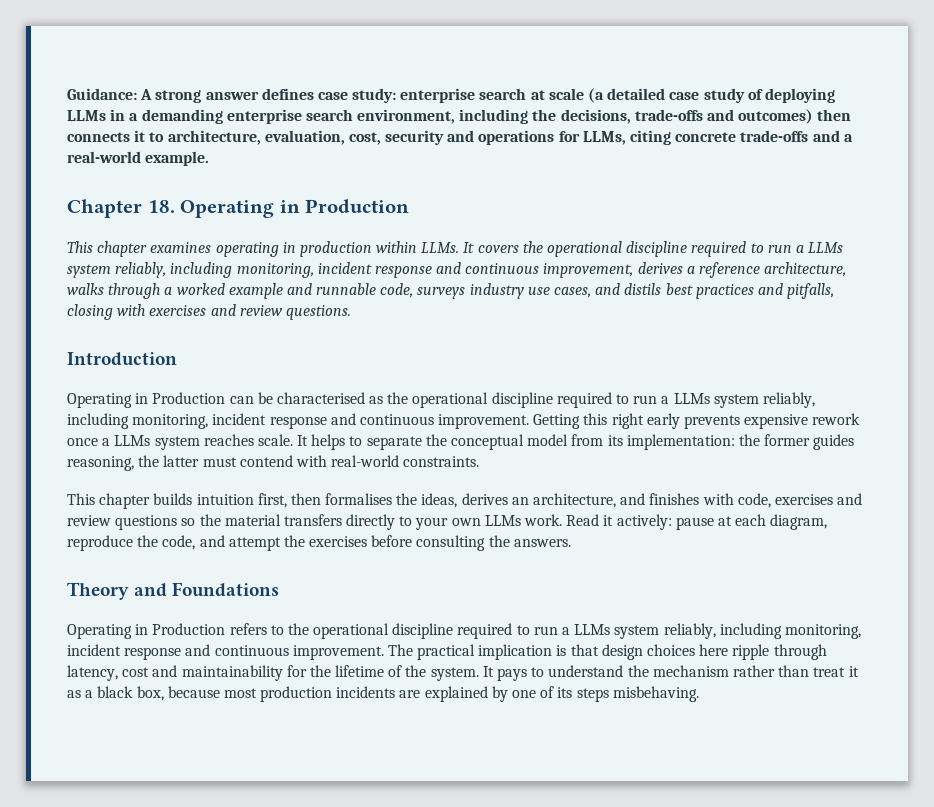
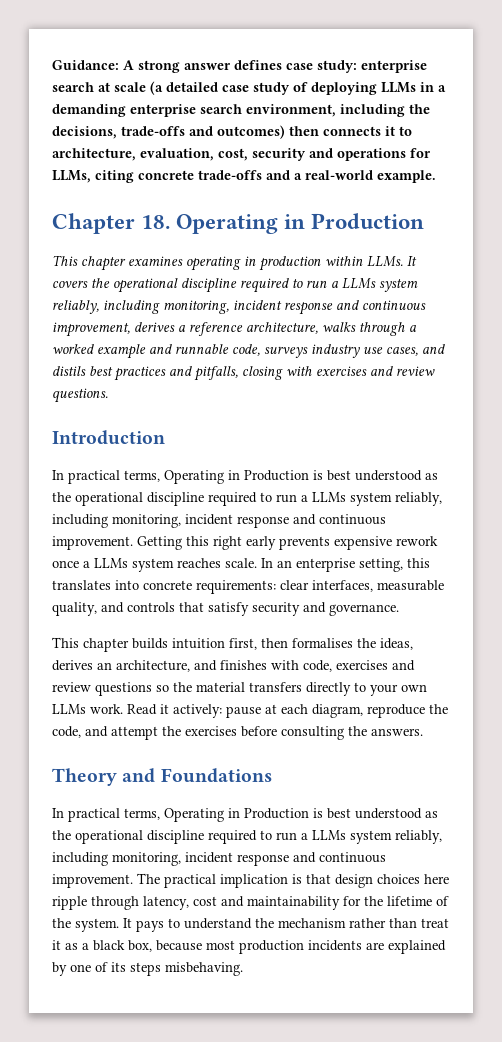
[67,392,365,408] Operating in Production can be characterised -> [52,470,422,484] In practical terms, Operating in Production is best understood
[297,434,855,450] [67,455,480,471] It helps to separate the conceptual model from its implementation: the former guides reasoning, the latter must contend with real-world constraints. -> [261,558,430,572] [52,580,444,594] [52,602,399,616] In an enterprise setting, this translates into concrete requirements: clear interfaces, measurable quality, and controls that satisfy security and governance.
[67,623,284,639] Operating in Production refers to -> [52,808,438,822] In practical terms, Operating in Production is best understood as

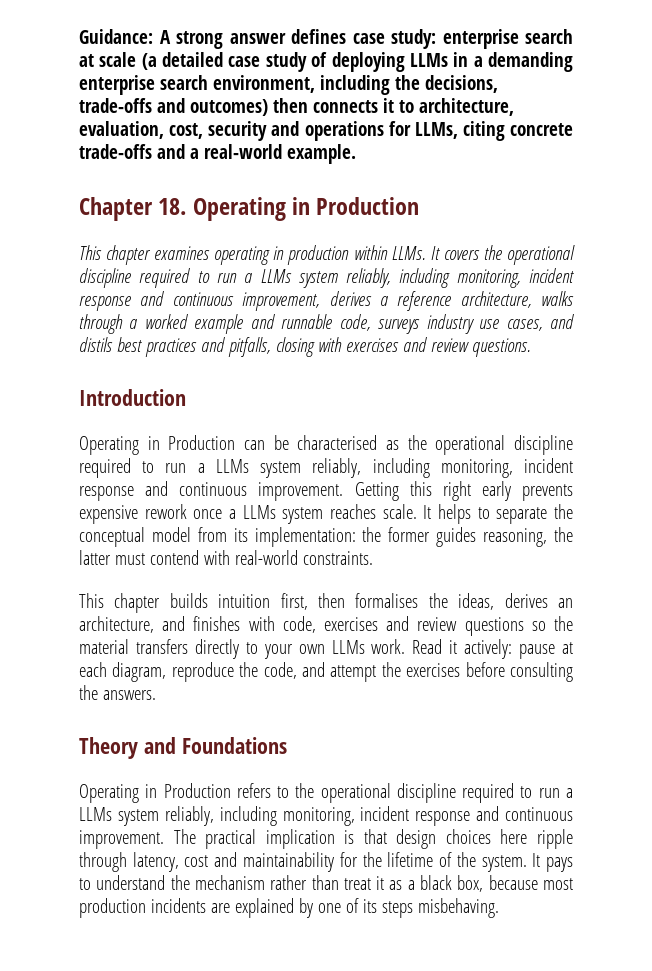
[52,470,422,484] In practical terms, Operating in Production is best understood -> [79,435,378,455] Operating in Production can be characterised
[261,558,430,572] [52,580,444,594] [52,602,399,616] In an enterprise setting, this translates into concrete requirements: clear interfaces, measurable quality, and controls that satisfy security and governance. -> [423,504,574,524] [79,527,574,547] [79,550,373,565] It helps to separate the conceptual model from its implementation: the former guides reasoning, the latter must contend with real-world constraints.
[52,808,438,822] In practical terms, Operating in Production is best understood as -> [79,783,290,803] Operating in Production refers to

